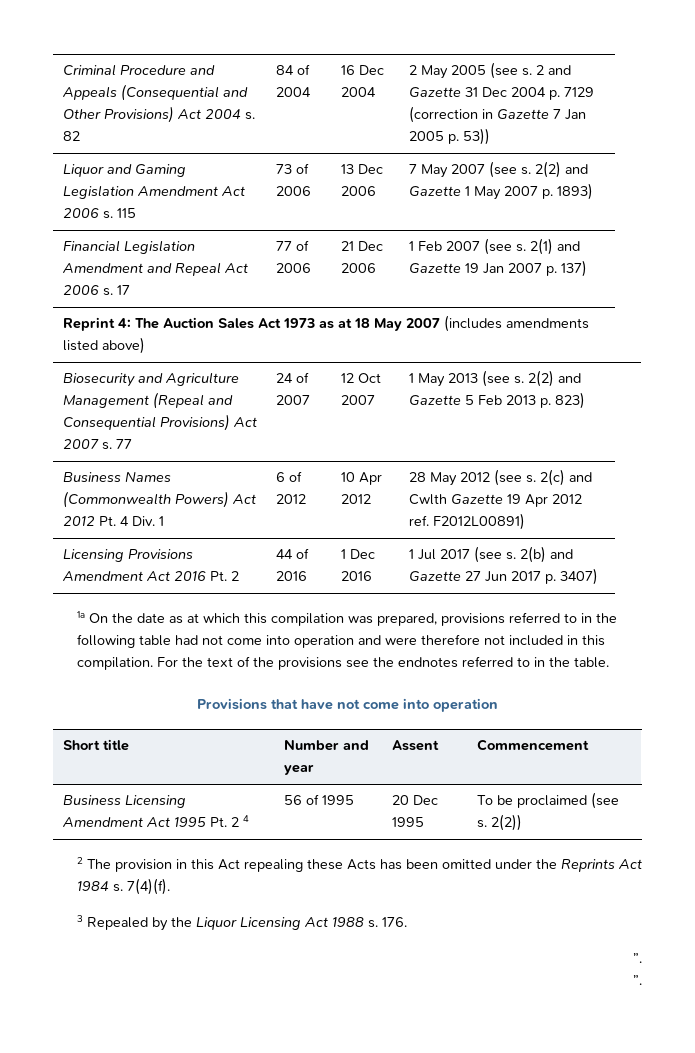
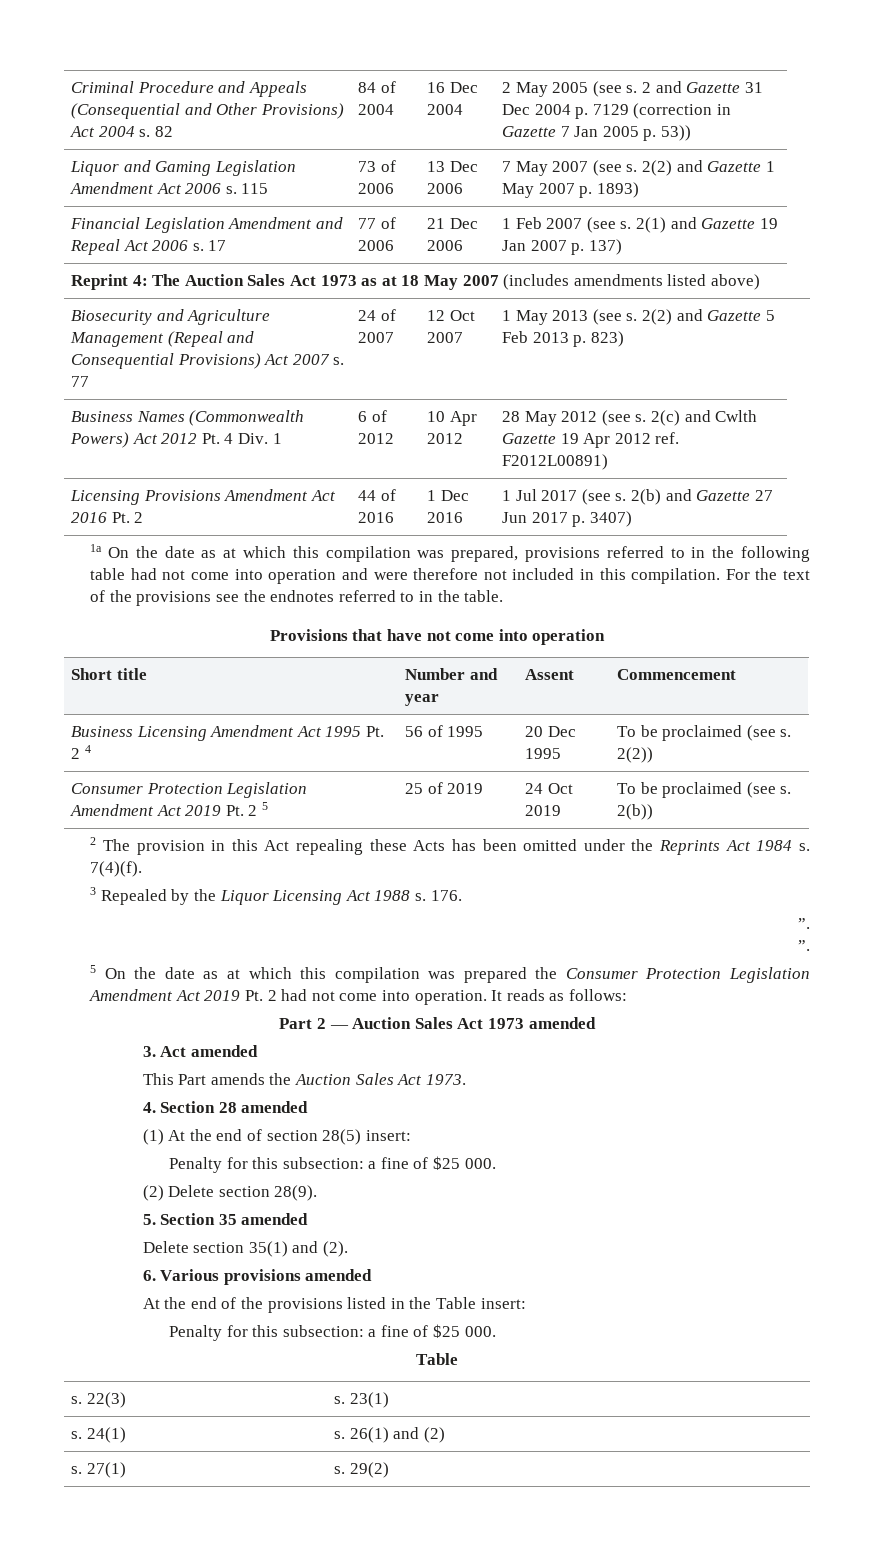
(522, 822) none -> [71,782,308,798] [70,802,268,816] [405,782,484,794] [525,783,573,794] [525,805,562,816] [617,782,792,798] [617,804,654,820] // Consumer Protection Legislation Amendment Act 2019 Pt. 2 5 | 25 of 2019 | 24 Oct 2019 | To be proclaimed (see s. 2(b))
(642, 980) none -> [90,965,810,983] [89,989,627,1005] [279,1017,596,1029] [142,1045,258,1057] [142,1073,466,1085] [142,1101,309,1113] [142,1129,411,1145] [168,1156,496,1173] [142,1185,318,1201] [142,1213,309,1225] [142,1241,349,1257] [142,1269,373,1285] [142,1297,526,1313] [168,1324,496,1341] [416,1353,458,1365] [71,1392,126,1408] [334,1392,389,1408] [71,1427,126,1443] [334,1427,445,1443] [71,1462,126,1478] [334,1462,389,1478] // 5 On the date as at which this compilation was prepared the Consumer Protection Legislation Amendment Act 2019 Pt. 2 had not come into operation. It reads as follows: // Part 2 — Auction Sales Act 1973 amended // 3. Act amended // This Part amends the Auction Sales Act 1973. // 4. Section 28 amended // (1) At the end of section 28(5) insert: // Penalty for this subsection: a fine of $25 000. // (2) Delete section 28(9). // 5. Section 35 amended // Delete section 35(1) and (2). // 6. Various provisions amended // At the end of the provisions listed in the Table insert: // Penalty for this subsection: a fine of $25 000. // Table // s. 22(3) | s. 23(1) // s. 24(1) | s. 26(1) and (2) // s. 27(1) | s. 29(2)

